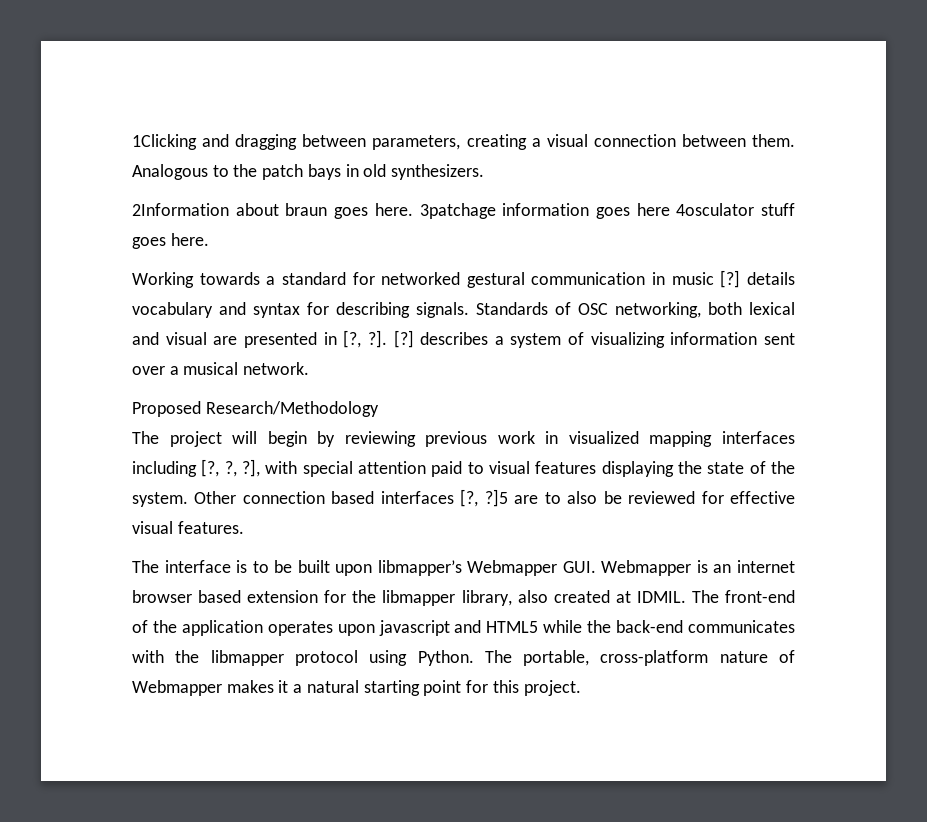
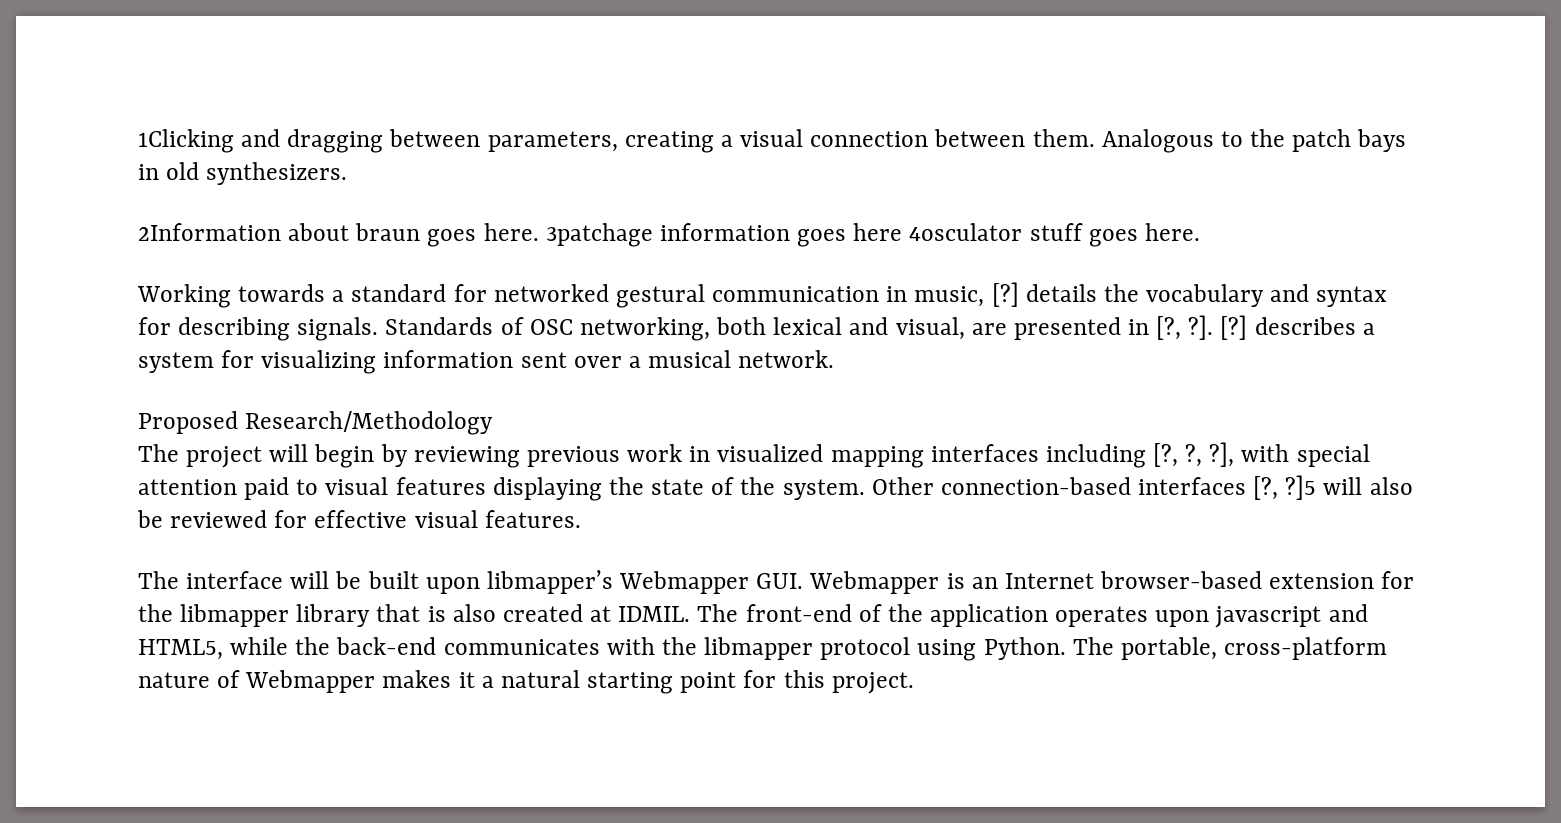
[671,272,714,285] music -> [914,286,985,307] music,
(795, 278) none -> [1103,284,1139,302] the
[165,332,207,345] visual -> [895,317,965,340] visual,
[568,332,585,345] of -> [221,350,255,368] for
[242,491,375,504] connection based -> [940,477,1131,495] connection-based
[514,492,561,504] are to -> [1323,477,1363,495] will
[236,560,269,573] is to -> [290,571,330,589] will
[737,560,796,573] [132,590,242,603] internet browser based -> [1004,571,1263,589] Internet browser-based
[461,590,512,606] library, -> [296,604,446,627] library that is
[486,621,539,633] HTML5 -> [138,639,223,660] HTML5,

